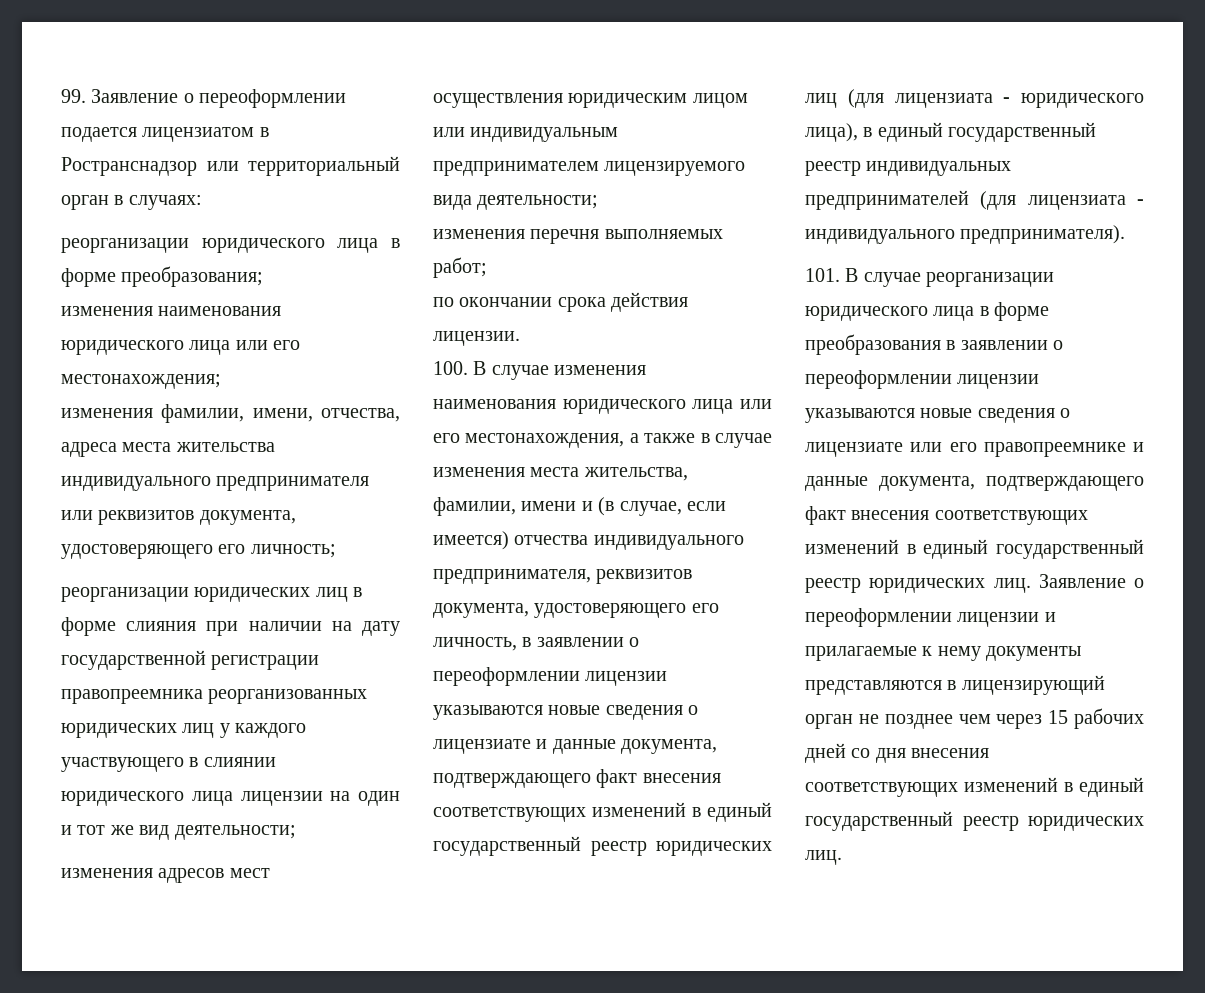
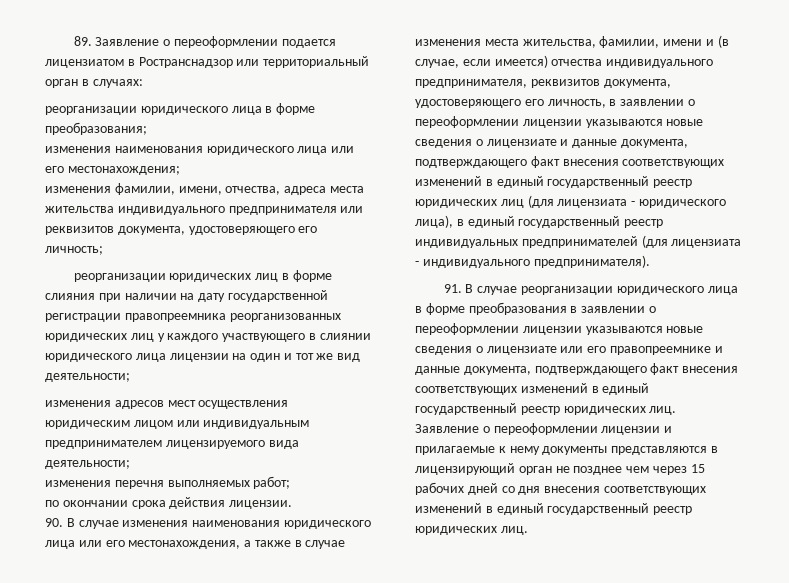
[61,89,86,103] 99. -> [73,36,92,46] 89.
[433,361,468,375] 100. -> [45,518,63,527] 90.
[805,268,840,282] 101. -> [443,284,462,293] 91.

